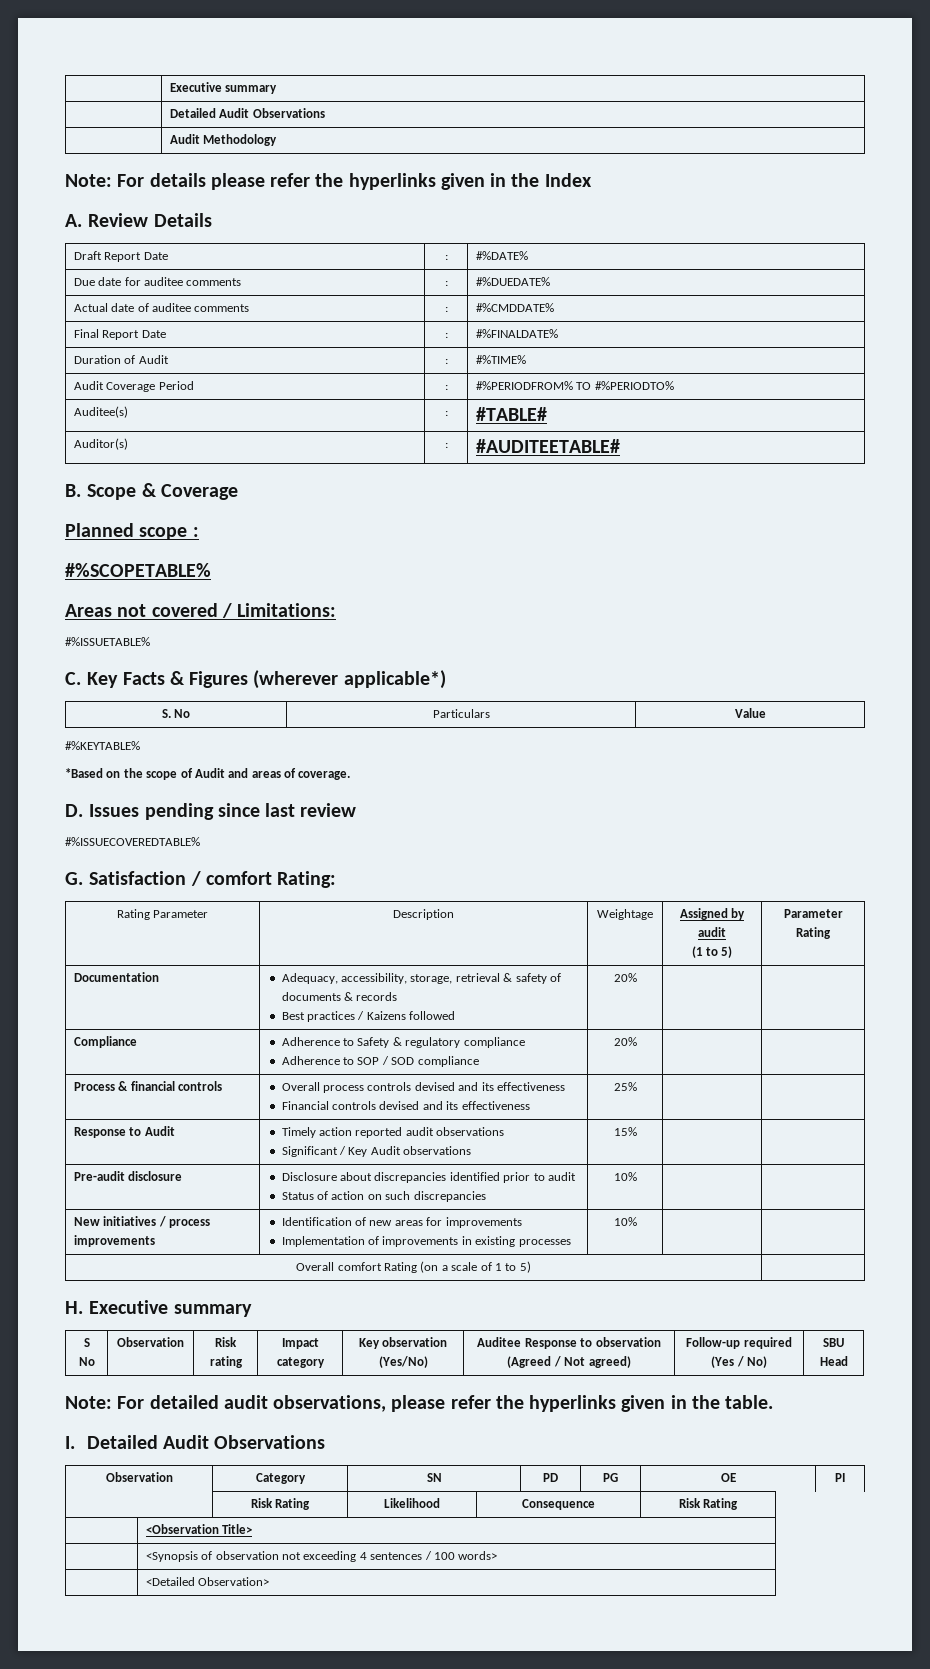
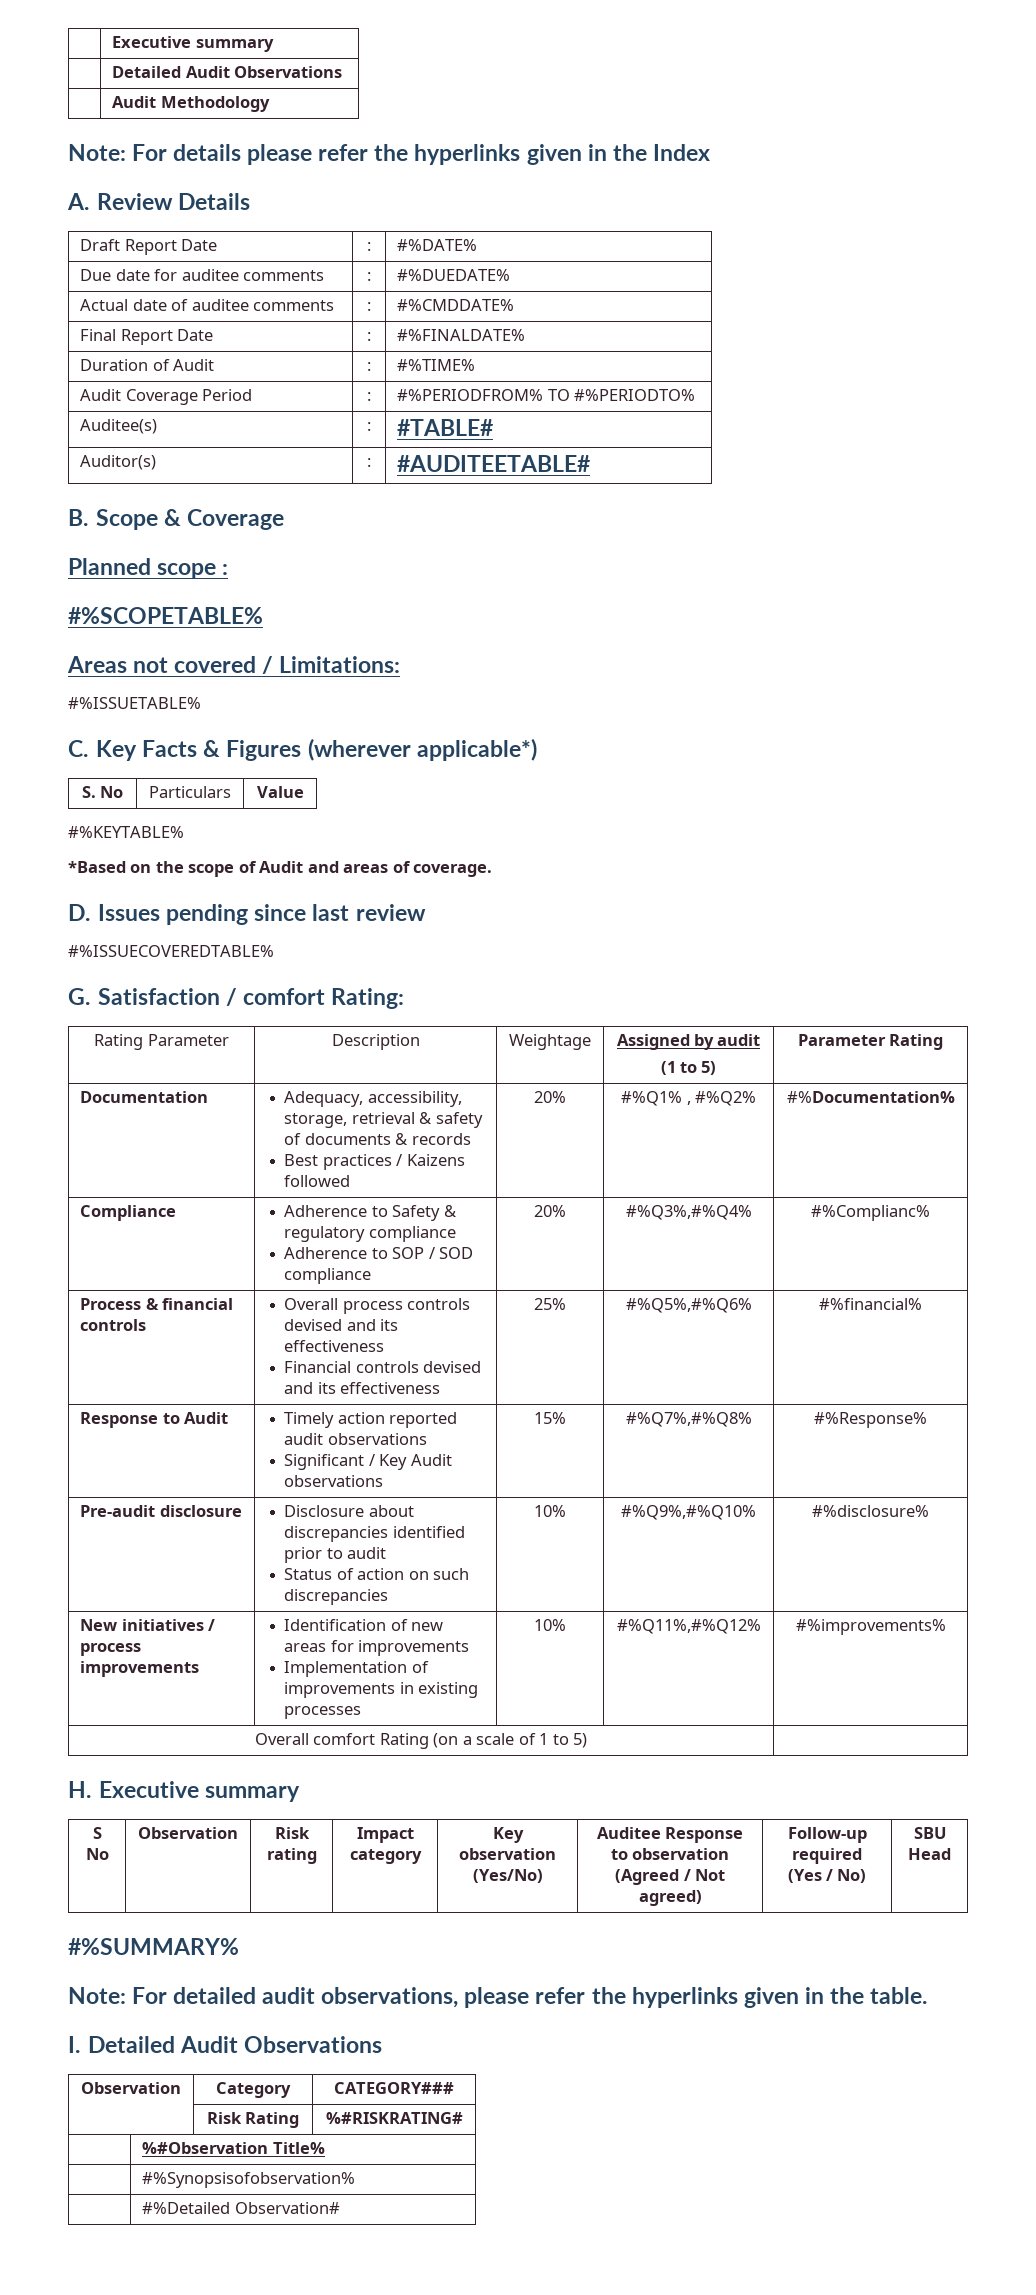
(637, 977) | -> [621,1091,756,1106] [786,1091,955,1103] #%Q1% , #%Q2% | #%Documentation%
(637, 1041) | -> [625,1205,752,1220] [811,1205,930,1221] #%Q3%,#%Q4% | #%Complianc%
(637, 1086) | -> [625,1298,752,1313] [819,1298,922,1310] #%Q5%,#%Q6% | #%financial%
(637, 1131) | -> [625,1412,752,1427] [814,1412,927,1428] #%Q7%,#%Q8% | #%Response%
(637, 1176) | -> [621,1505,756,1520] [812,1505,929,1517] #%Q9%,#%Q10% | #%disclosure%
(637, 1221) | -> [616,1619,761,1634] [795,1619,946,1635] #%Q11%,#%Q12% | #%improvements%
(848, 1361) none -> [68,1938,239,1955] // #%SUMMARY%
[426,1473,442,1482] [543,1473,558,1482] [603,1473,618,1482] [720,1473,736,1482] [835,1473,845,1482] [250,1498,311,1510] [384,1498,440,1508] [522,1499,595,1510] [678,1498,739,1510] [145,1524,253,1534] [145,1551,498,1562] [145,1577,270,1586] SN | PD | PG | OE | PI // | Risk Rating | Likelihood | Consequence | Risk Rating // | <Observation Title> // | <Synopsis of observation not exceeding 4 sentences / 100 words> // | <Detailed Observation> -> [334,2082,454,2094] [206,2112,300,2128] [325,2112,463,2124] [142,2142,325,2154] [142,2172,356,2188] [142,2202,340,2214] CATEGORY### // | Risk Rating | %#RISKRATING# // | %#Observation Title% // | #%Synopsisofobservation% // | #%Detailed Observation#

